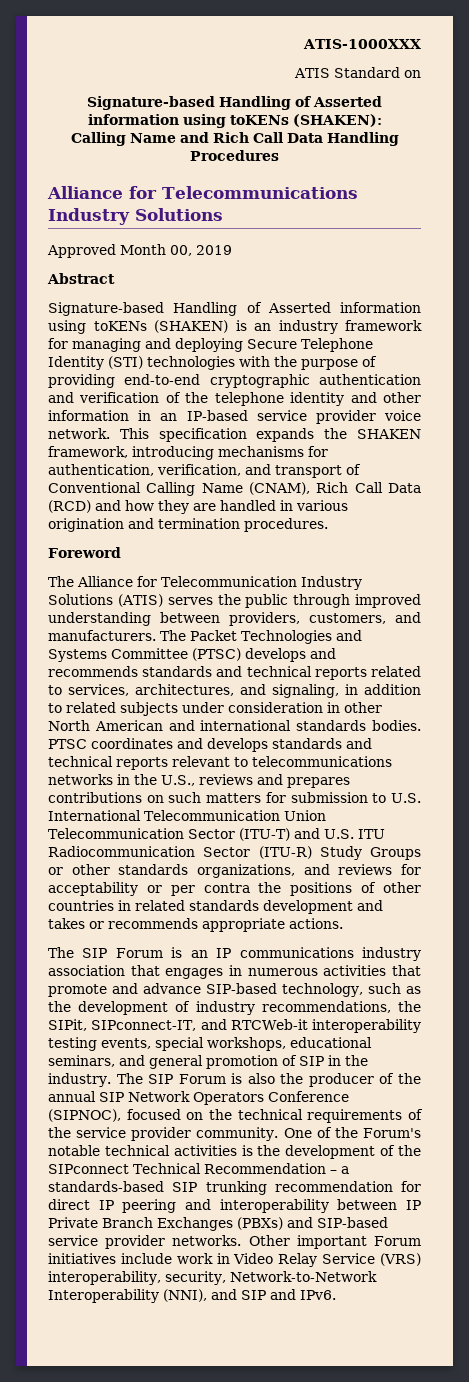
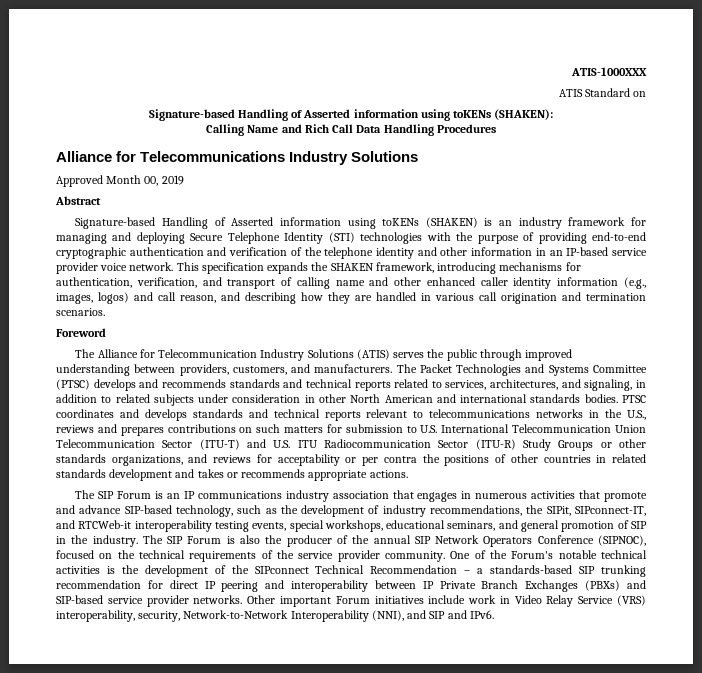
[48,482,421,496] [48,500,121,513] Conventional Calling Name (CNAM), Rich Call Data (RCD) and -> [296,277,646,289] [56,292,296,304] calling name and other enhanced caller identity information (e.g., images, logos) and call reason, and describing
(348, 505) none -> [479,292,497,301] call
[244,518,328,532] procedures. -> [56,308,105,316] scenarios.

